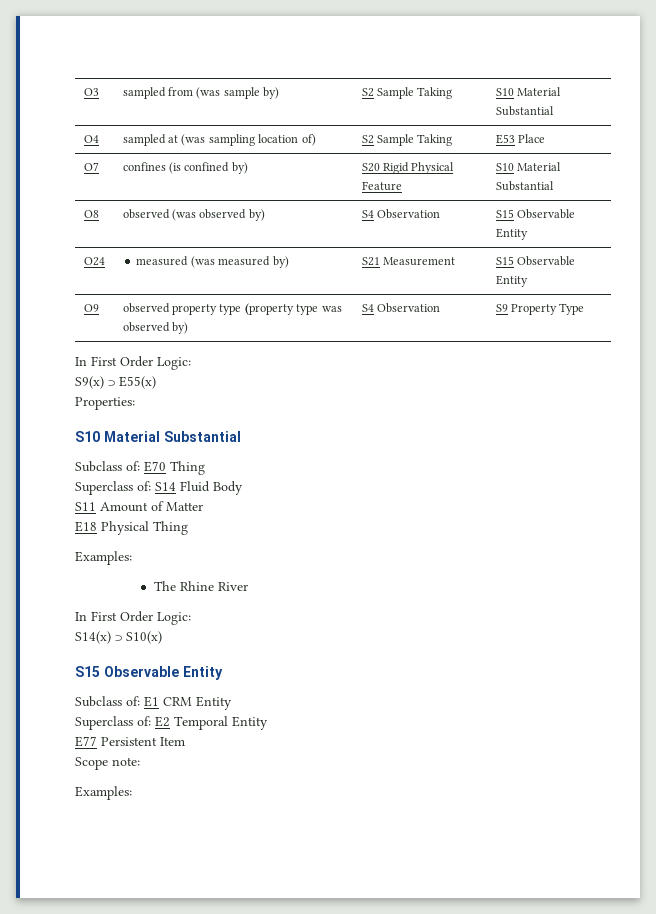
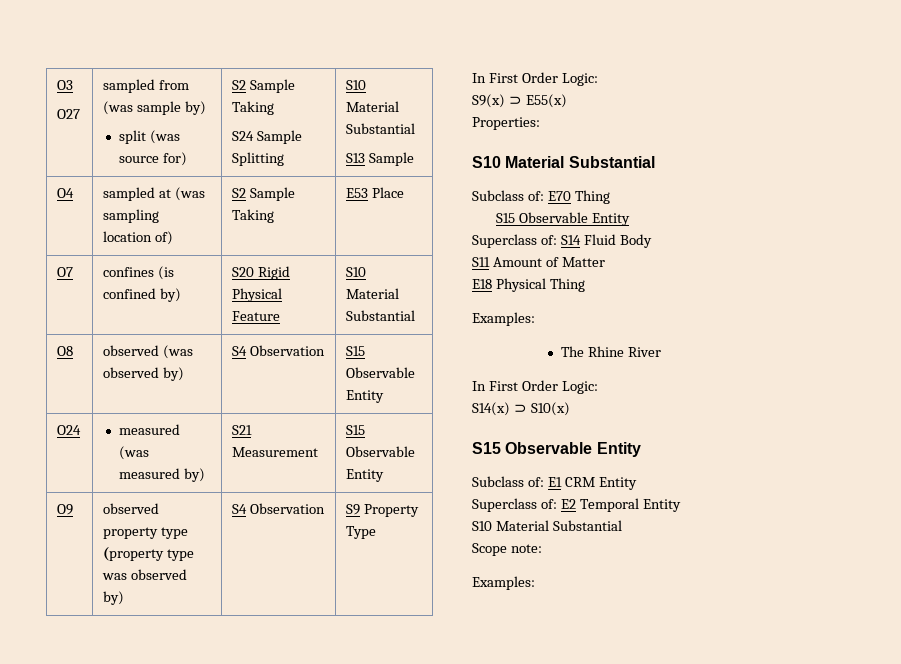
(99, 92) none -> [57,109,81,119] // O27
[361,87,453,99] [495,87,562,96] [495,106,554,116] | S2 Sample Taking | S10 Material Substantial -> [119,130,181,144] [119,152,188,166] [232,79,296,93] [232,101,275,115] [232,130,303,144] [232,152,285,166] [346,80,367,90] [346,101,400,112] [346,123,416,134] [346,152,415,166] // split (was source for) | S2 Sample Taking // S24 Sample Splitting | S10 Material Substantial // S13 Sample
(205, 468) none -> [496,212,631,226] // S15 Observable Entity
[75,736,185,747] E77 Persistent Item -> [472,520,622,531] S10 Material Substantial

